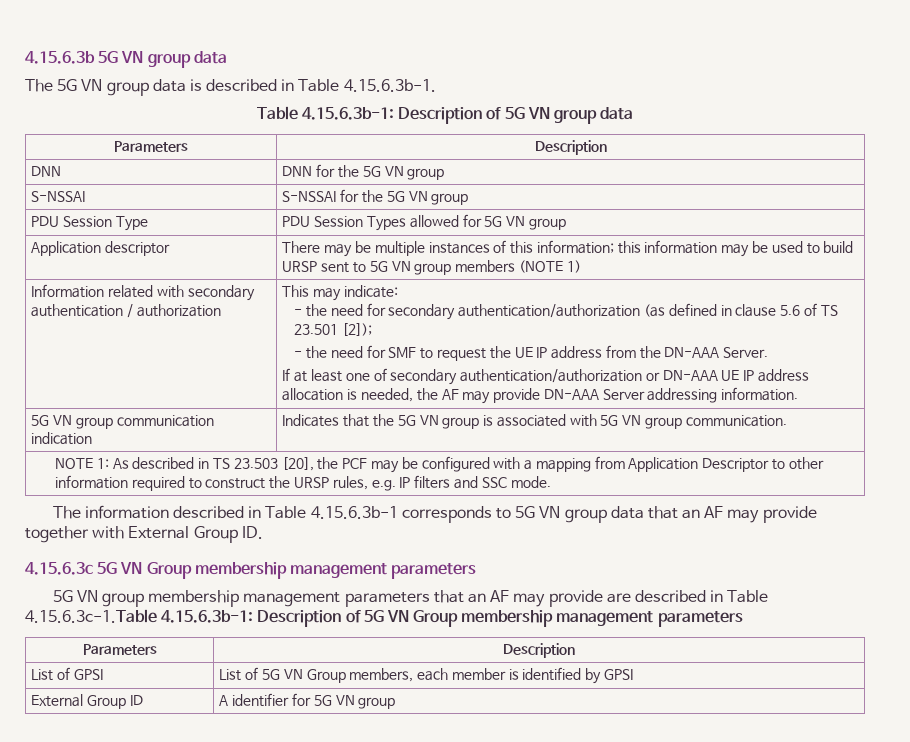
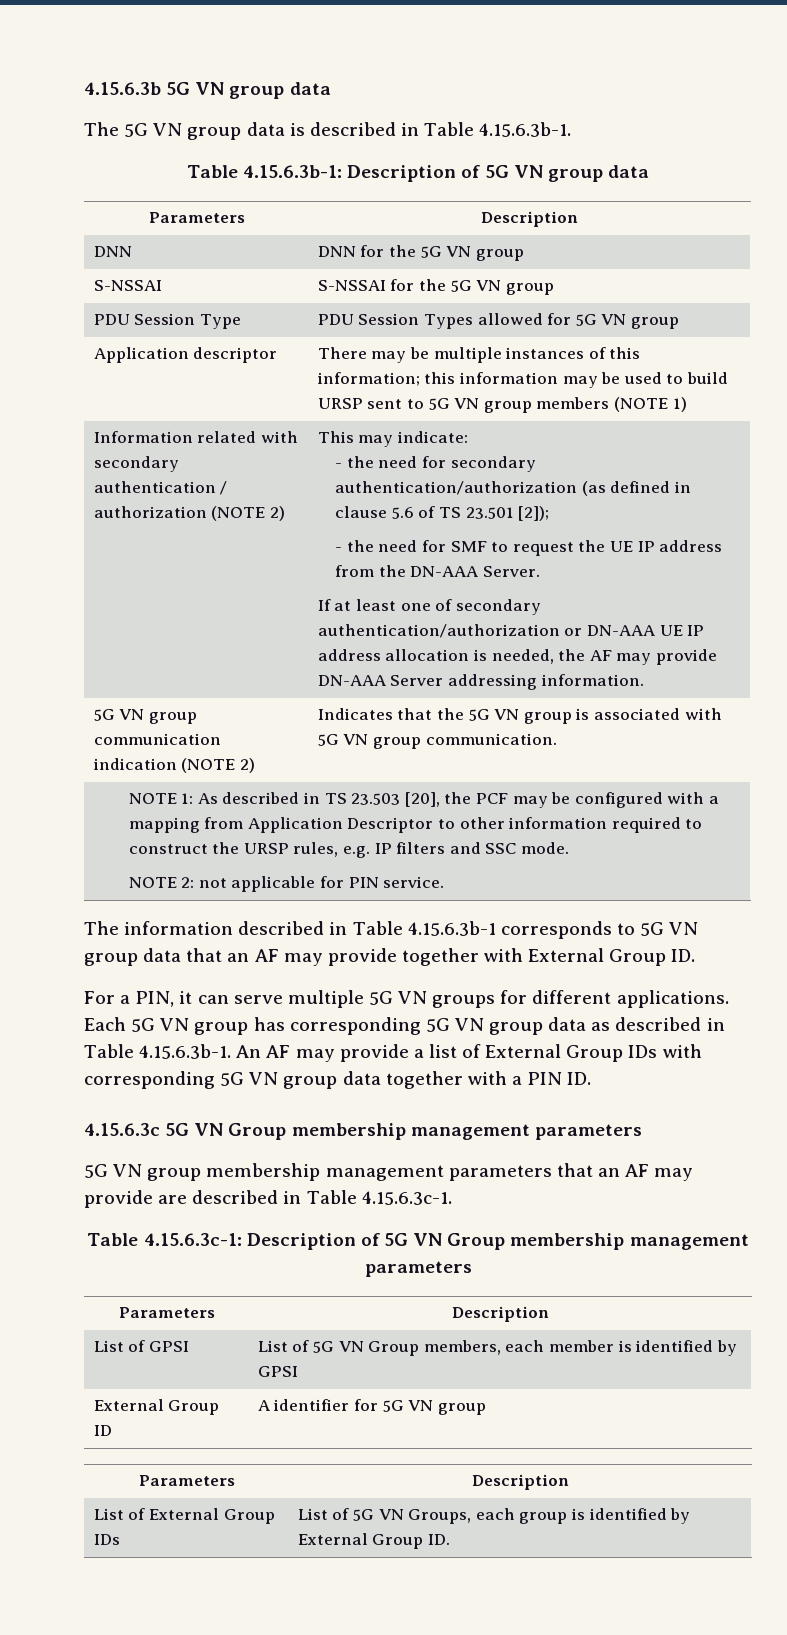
(221, 310) none -> [211,506,285,521] (NOTE 2)
(93, 438) none -> [181,758,255,773] (NOTE 2)
(551, 482) none -> [128,876,445,892] // NOTE 2: not applicable for PIN service.
(263, 532) none -> [84,990,729,1008] [84,1017,725,1035] [84,1044,702,1062] [84,1071,592,1089] // For a PIN, it can serve multiple 5G VN groups for different applications. Each 5G VN group has corresponding 5G VN group data as described in Table 4.15.6.3b-1. An AF may provide a list of External Group IDs with corresponding 5G VN group data together with a PIN ID.
[25,609,254,623] 4.15.6.3c-1.Table 4.15.6.3b-1: -> [361,1191,452,1205] [87,1233,242,1246] 4.15.6.3c-1. // Table 4.15.6.3c-1:
(396, 703) none -> [138,1475,235,1486] [471,1474,569,1490] [93,1508,275,1524] [93,1534,120,1545] [297,1508,691,1524] [297,1533,450,1549] // Parameters | Description // List of External Group IDs | List of 5G VN Groups, each group is identified by External Group ID.

